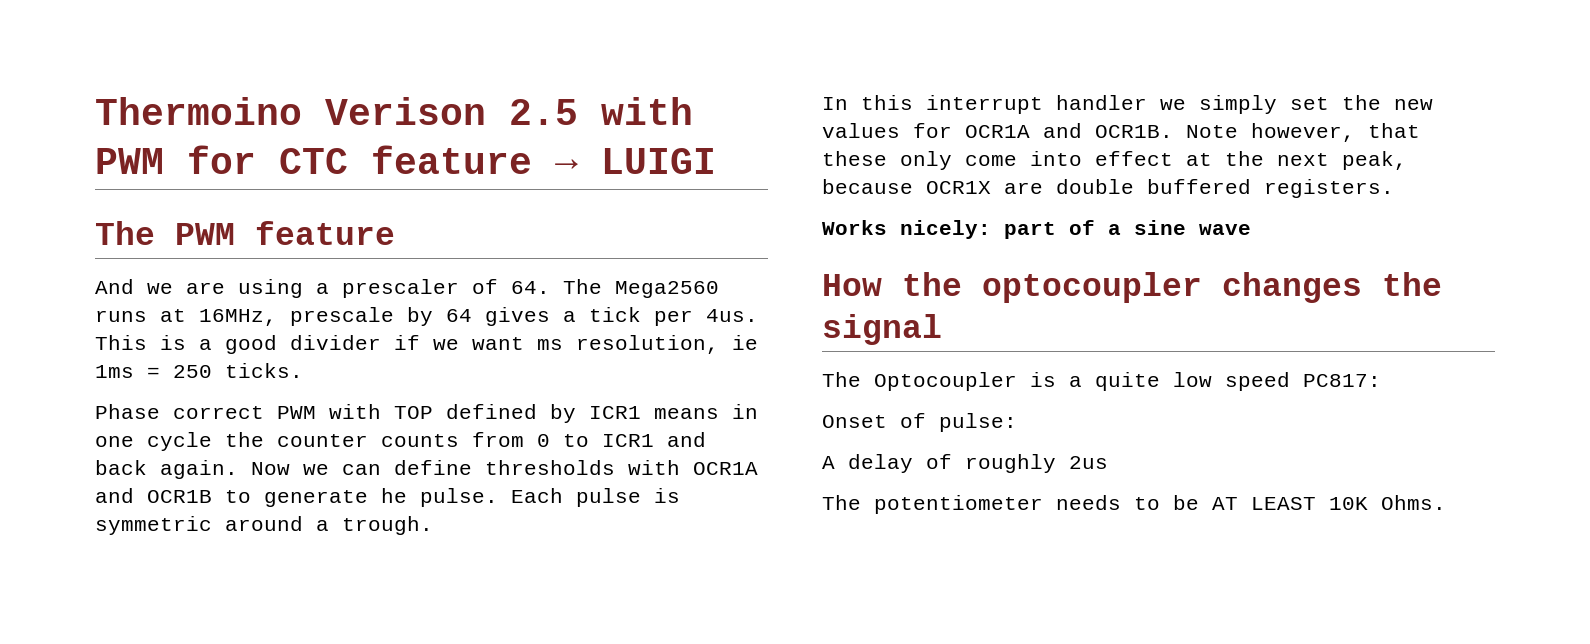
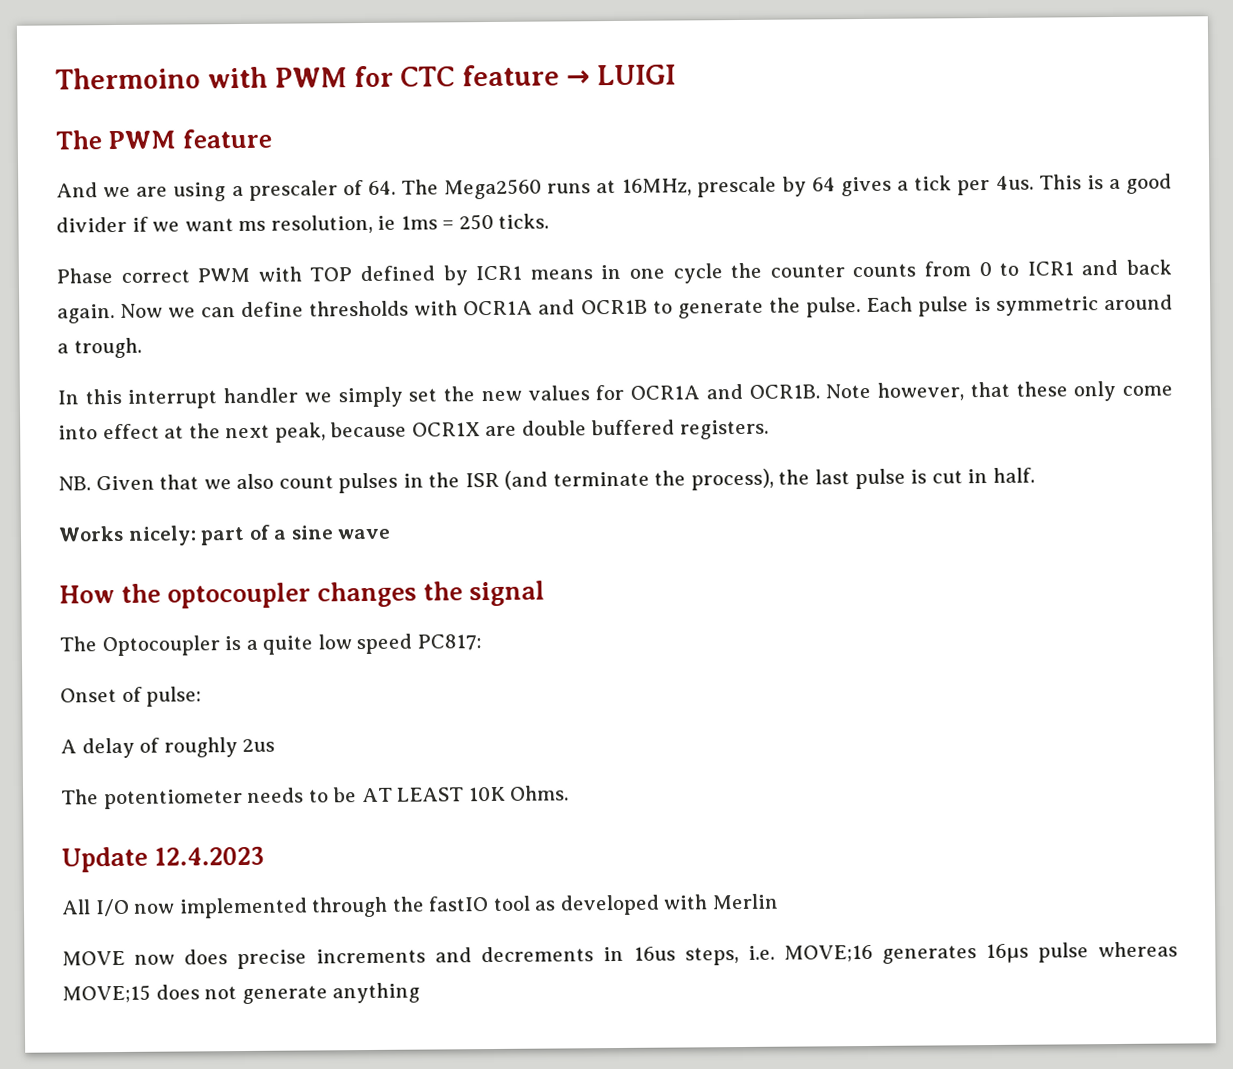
[325,97,578,125] Verison 2.5 -> (201, 78) none
[381,488,407,503] he -> [768,297,801,313] the
(1394, 188) none -> [58,467,1035,494] // NB. Given that we also count pulses in the ISR (and terminate the process), the last pulse is cut in half.
(1446, 502) none -> [61,845,266,873] [61,893,779,919] [62,941,1179,970] [62,982,421,1005] // Update 12.4.2023 // All I/O now implemented through the fastIO tool as developed with Merlin // MOVE now does precise increments and decrements in 16us steps, i.e. MOVE;16 generates 16µs pulse whereas MOVE;15 does not generate anything

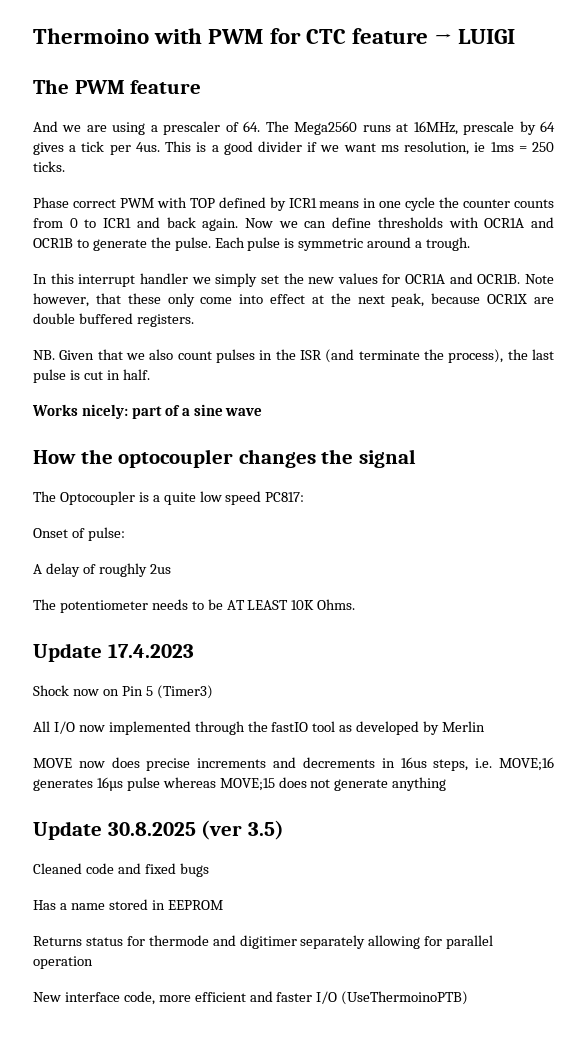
[154,845,266,866] 12.4.2023 -> [107,644,194,658] [33,685,213,699] 17.4.2023 // Shock now on Pin 5 (Timer3)
[663,894,709,910] with -> [423,721,440,735] by
(421, 993) none -> [33,820,284,840] [33,863,209,877] [33,899,223,910] [33,935,494,949] [33,956,93,969] [33,991,469,1005] // Update 30.8.2025 (ver 3.5) // Cleaned code and fixed bugs // Has a name stored in EEPROM // Returns status for thermode and digitimer separately allowing for parallel operation // New interface code, more efficient and faster I/O (UseThermoinoPTB)

